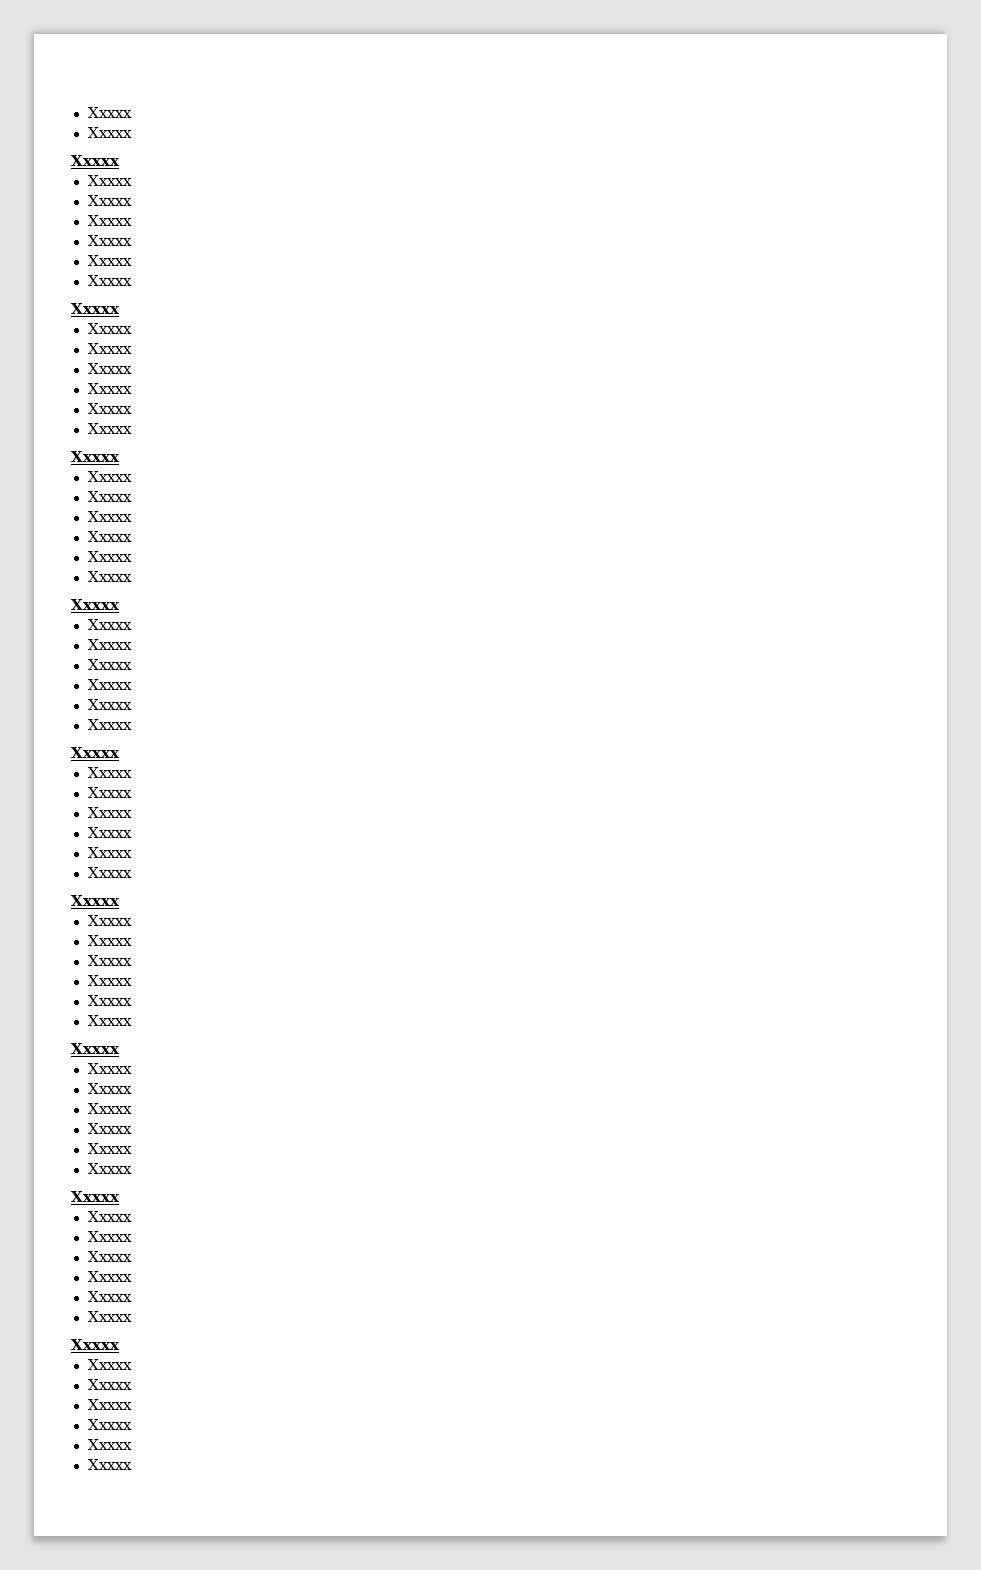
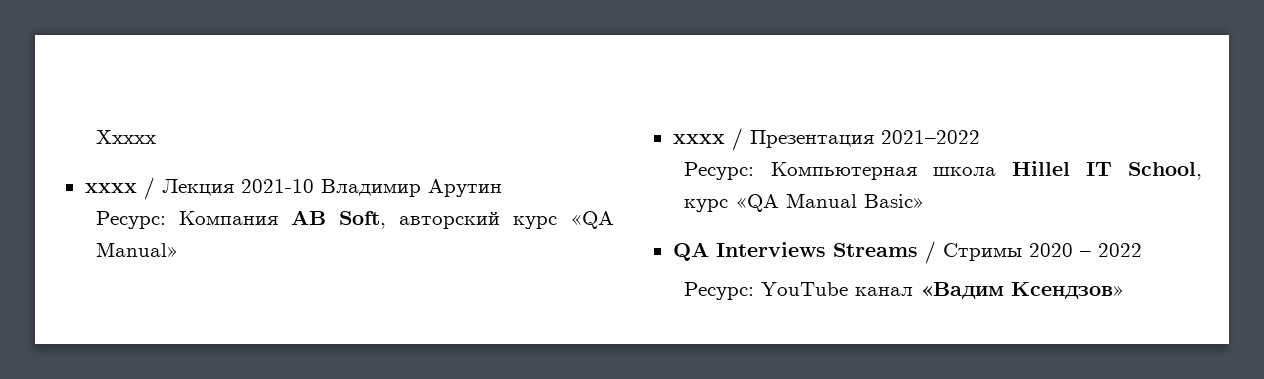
[87,107,132,118] [87,127,132,138] [71,155,120,166] [87,175,132,186] [87,195,132,206] [87,215,132,226] [87,235,132,246] [87,255,132,266] [87,275,132,286] [71,303,120,314] [87,323,132,334] [87,343,132,354] [87,363,132,374] [87,383,132,394] [87,403,132,414] [87,423,132,434] [71,451,120,462] [87,471,132,482] [87,491,132,502] [87,511,132,522] [87,531,132,542] [87,551,132,562] [87,571,132,582] [71,599,120,610] [87,619,132,630] [87,639,132,650] [87,659,132,670] [87,679,132,690] [87,699,132,710] [87,719,132,730] [71,747,120,758] [87,767,132,778] [87,787,132,798] [87,807,132,818] [87,827,132,838] [87,847,132,858] [87,867,132,878] [71,895,120,906] [87,915,132,926] [87,935,132,946] [87,955,132,966] [87,975,132,986] [87,995,132,1006] [87,1015,132,1026] [71,1043,120,1054] [87,1063,132,1074] [87,1083,132,1094] [87,1103,132,1114] [87,1123,132,1134] [87,1143,132,1154] [87,1163,132,1174] [71,1191,120,1202] [87,1211,132,1222] [87,1231,132,1242] [87,1251,132,1262] [87,1271,132,1282] [87,1291,132,1302] [87,1311,132,1322] [71,1339,120,1350] [87,1359,132,1370] [87,1379,132,1390] [87,1399,132,1410] [87,1419,132,1430] [87,1439,132,1450] [87,1459,132,1470] Ххххх // Ххххх // Xxxxx // Ххххх // Ххххх // Ххххх // Ххххх // Ххххх // Ххххх // Xxxxx // Ххххх // Ххххх // Ххххх // Ххххх // Ххххх // Ххххх // Xxxxx // Ххххх // Ххххх // Ххххх // Ххххх // Ххххх // Ххххх // Xxxxx // Ххххх // Ххххх // Ххххх // Ххххх // Ххххх // Ххххх // Xxxxx // Ххххх // Ххххх // Ххххх // Ххххх // Ххххх // Ххххх // Xxxxx // Ххххх // Ххххх // Ххххх // Ххххх // Ххххх // Ххххх // Xxxxx // Ххххх // Ххххх // Ххххх // Ххххх // Ххххх // Ххххх // Xxxxx // Ххххх // Ххххх // Ххххх // Ххххх // Ххххх // Ххххх // Xxxxx // Ххххх // Ххххх // Ххххх // Ххххх // Ххххх // Ххххх -> [96,130,157,144] [84,177,502,200] [96,210,614,229] [96,242,180,257] [672,128,980,151] [684,161,1202,180] [684,193,926,212] [672,241,1142,264] [684,282,1126,300] Ххххх // xxxx / Лекция 2021-10 Владимир Арутин // Ресурс: Компания AB Soft, авторский курс «QA Manual» // xxxx / Презентация 2021–2022 // Ресурс: Компьютерная школа Hillel IT School, курс «QA Manual Basic» // QA Interviews Streams / Стримы 2020 – 2022 // Ресурс: YouTube канал «Вадим Ксендзов»

